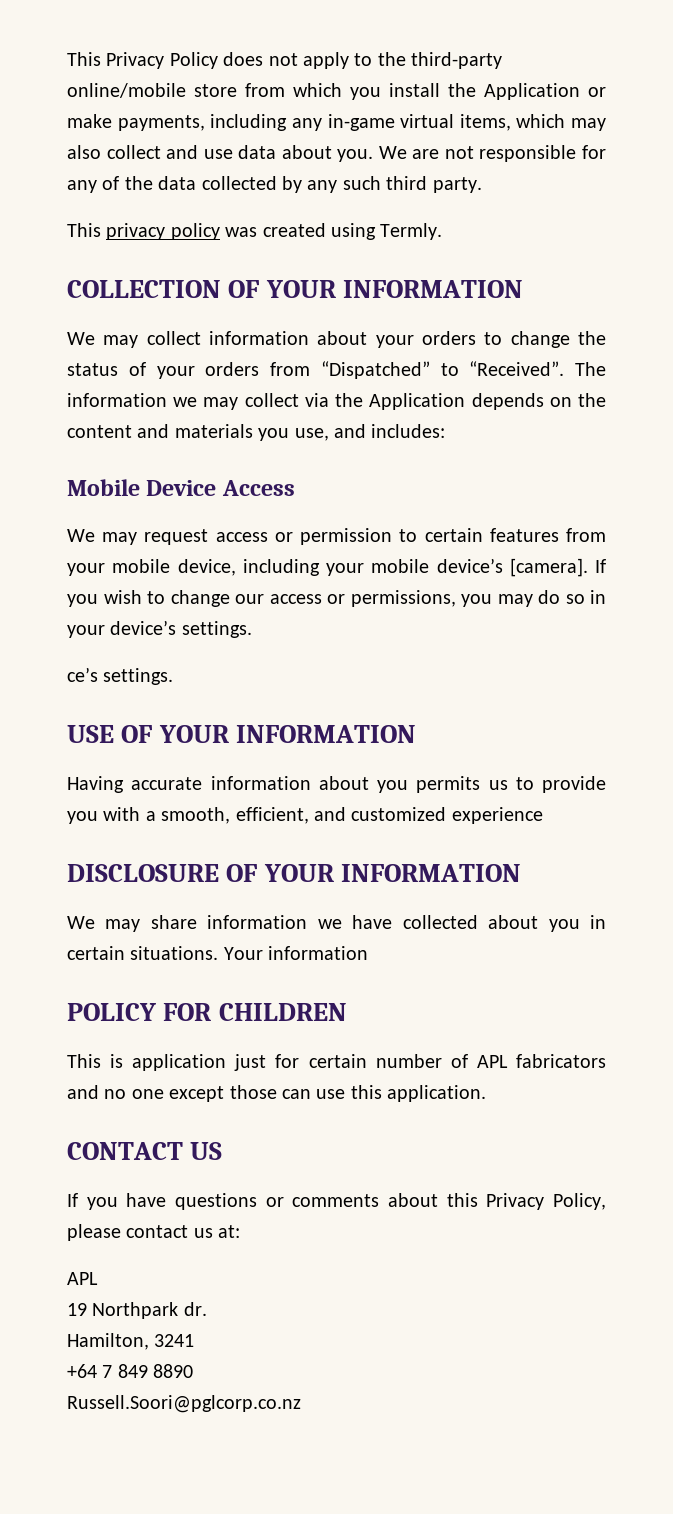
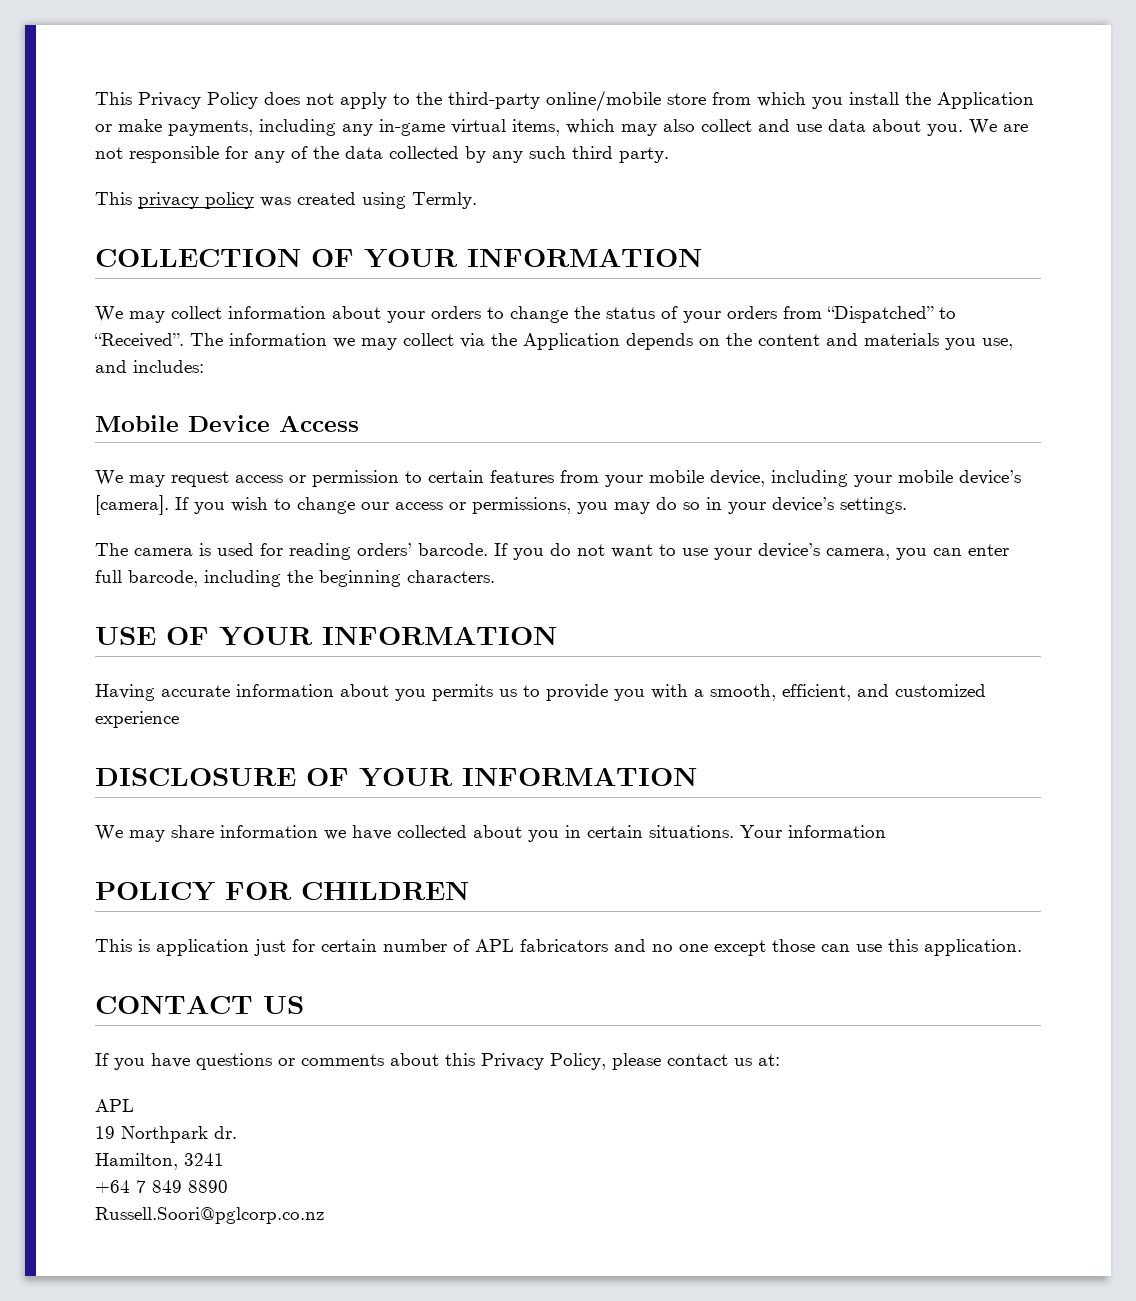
[67,667,174,685] ce’s settings. -> [95,543,1009,560] [95,570,495,587] The camera is used for reading orders’ barcode. If you do not want to use your device’s camera, you can enter full barcode, including the beginning characters.

